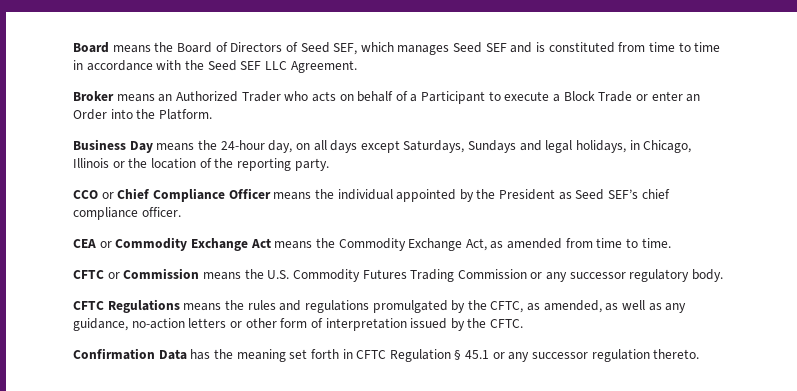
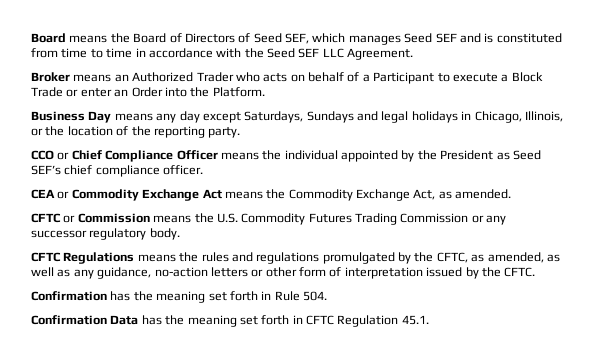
[197,140,358,153] the 24-hour day, on all days -> [156,111,200,123] any day
[576,140,627,153] holidays, -> [411,111,458,123] holidays
[73,158,109,168] Illinois -> [524,111,563,122] Illinois,
[507,238,671,249] amended from time to time. -> [455,189,512,199] amended.
(524, 323) none -> [31,291,327,303] // Confirmation has the meaning set forth in Rule 504.
[454,349,700,362] § 45.1 or any successor regulation thereto. -> [401,315,429,325] 45.1.

